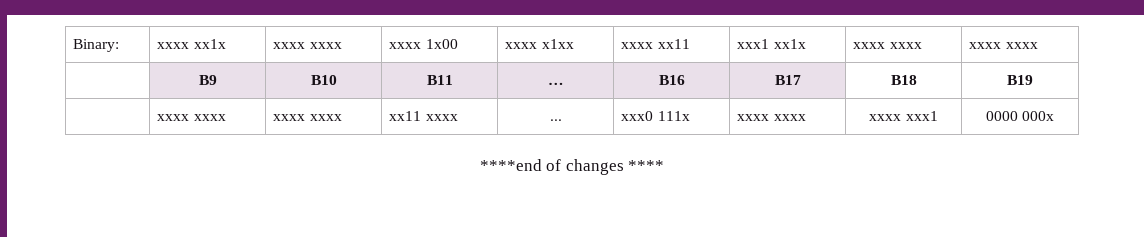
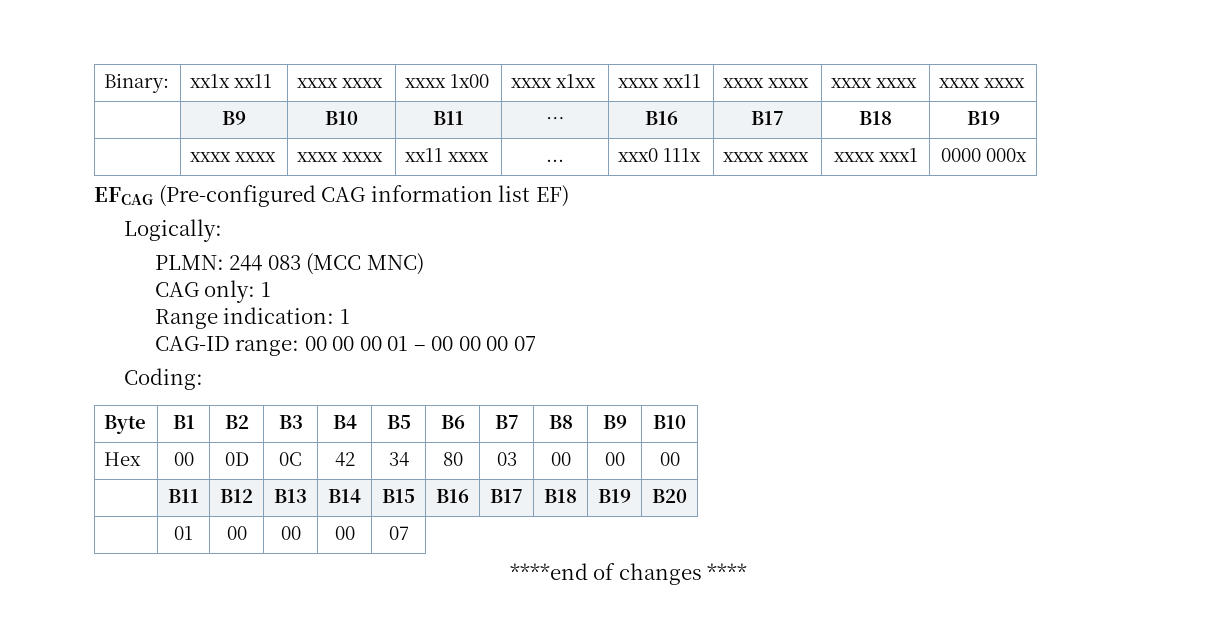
[157,39,226,49] xxxx xx1x -> [190,74,273,88] xx1x xx11
[737,39,806,49] xxx1 xx1x -> [723,78,810,88] xxxx xxxx
(1055, 116) none -> [94,185,569,207] [124,219,223,242] [154,253,424,275] [154,280,271,303] [154,307,350,329] [154,336,536,356] [124,368,204,390] [104,415,147,434] [172,415,195,429] [224,415,249,429] [278,415,303,429] [332,415,357,429] [386,415,411,429] [440,415,465,429] [494,415,519,429] [548,415,573,429] [602,415,627,429] [653,415,686,429] [104,452,142,466] [173,452,194,466] [224,452,249,466] [279,452,302,466] [334,452,355,466] [388,452,409,466] [442,452,463,466] [496,452,517,466] [550,452,571,466] [604,452,625,466] [659,452,680,466] [168,489,199,503] [220,489,253,503] [274,489,307,503] [328,489,361,503] [382,489,415,503] [436,489,469,503] [490,489,523,503] [544,489,577,503] [598,489,631,503] [652,489,687,503] [174,526,193,540] [226,526,247,540] [280,526,301,540] [334,526,355,540] [388,526,409,540] // EFCAG (Pre-configured CAG information list EF) // Logically: // PLMN: 244 083 (MCC MNC) // CAG only: 1 // Range indication: 1 // CAG-ID range: 00 00 00 01 – 00 00 00 07 // Coding: // Byte | B1 | B2 | B3 | B4 | B5 | B6 | B7 | B8 | B9 | B10 // Hex | 00 | 0D | 0C | 42 | 34 | 80 | 03 | 00 | 00 | 00 // | B11 | B12 | B13 | B14 | B15 | B16 | B17 | B18 | B19 | B20 // | 01 | 00 | 00 | 00 | 07

